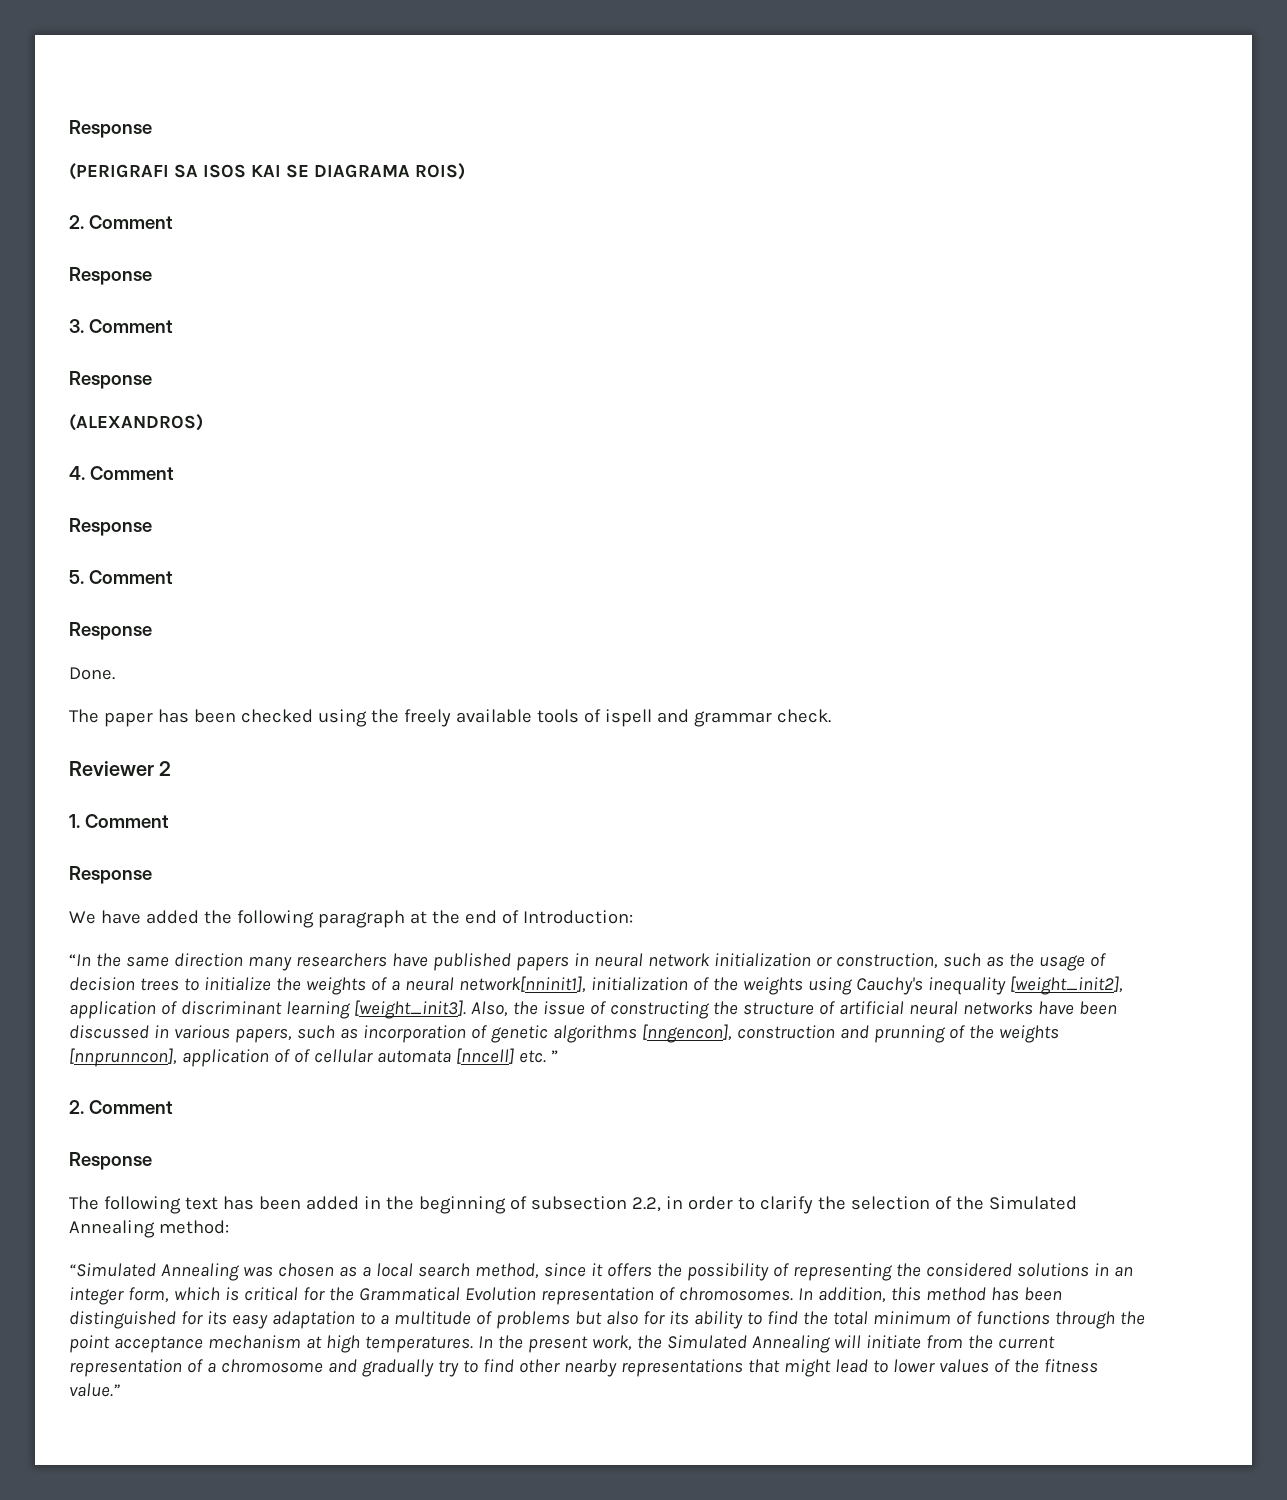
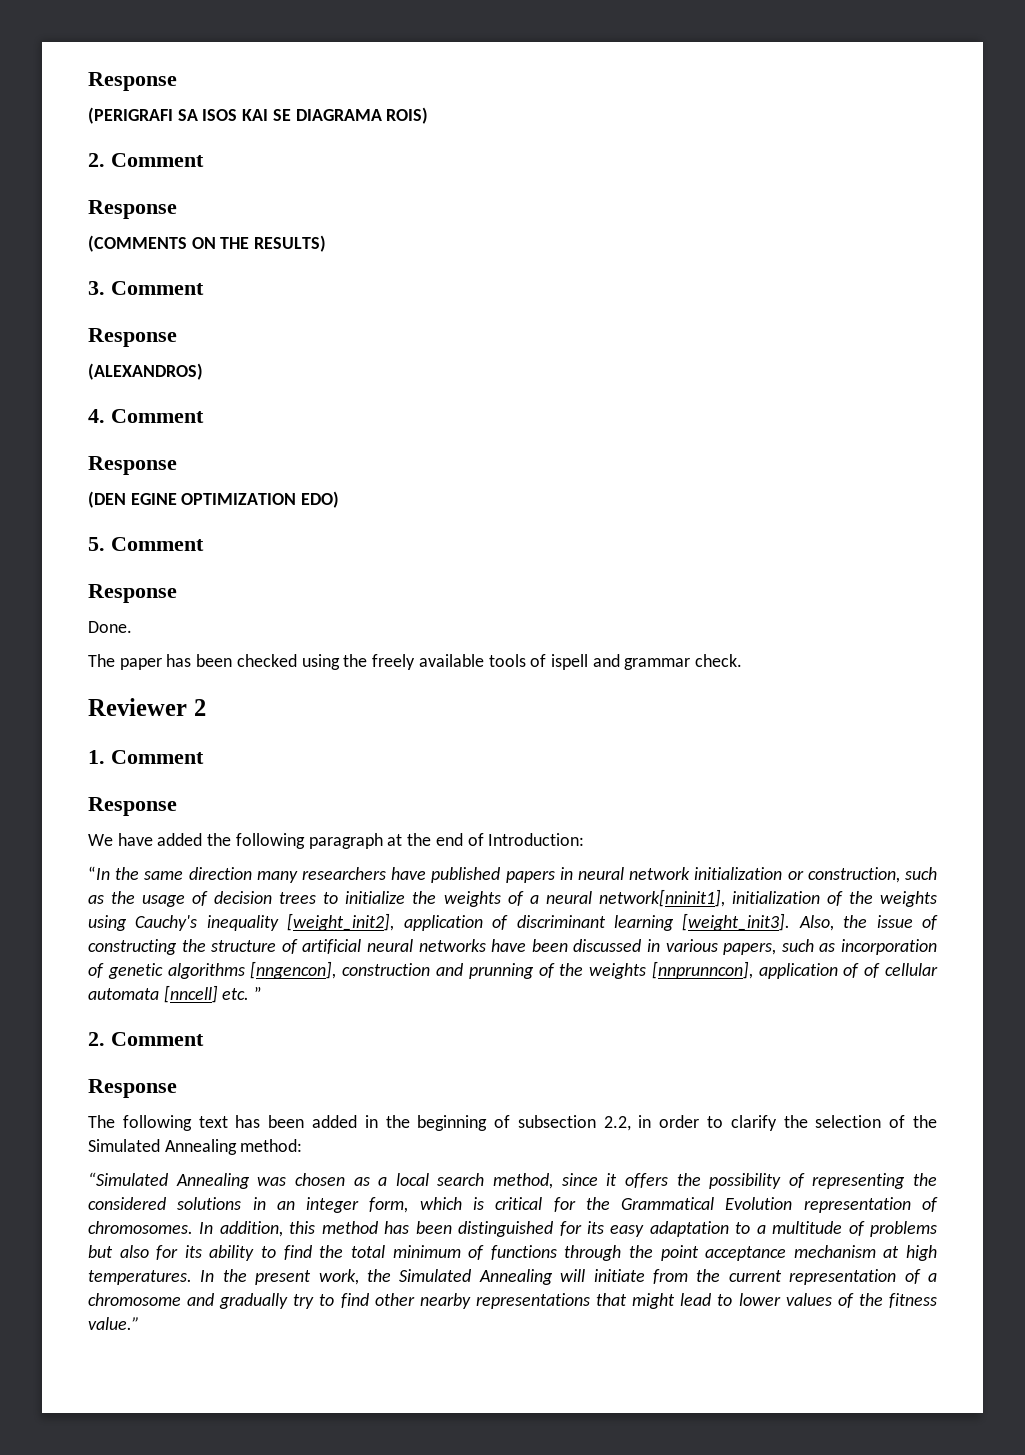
(152, 276) none -> [88,235,327,252] // (COMMENTS ON THE RESULTS)
(152, 527) none -> [88,491,340,508] // (DEN EGINE OPTIMIZATION EDO)

